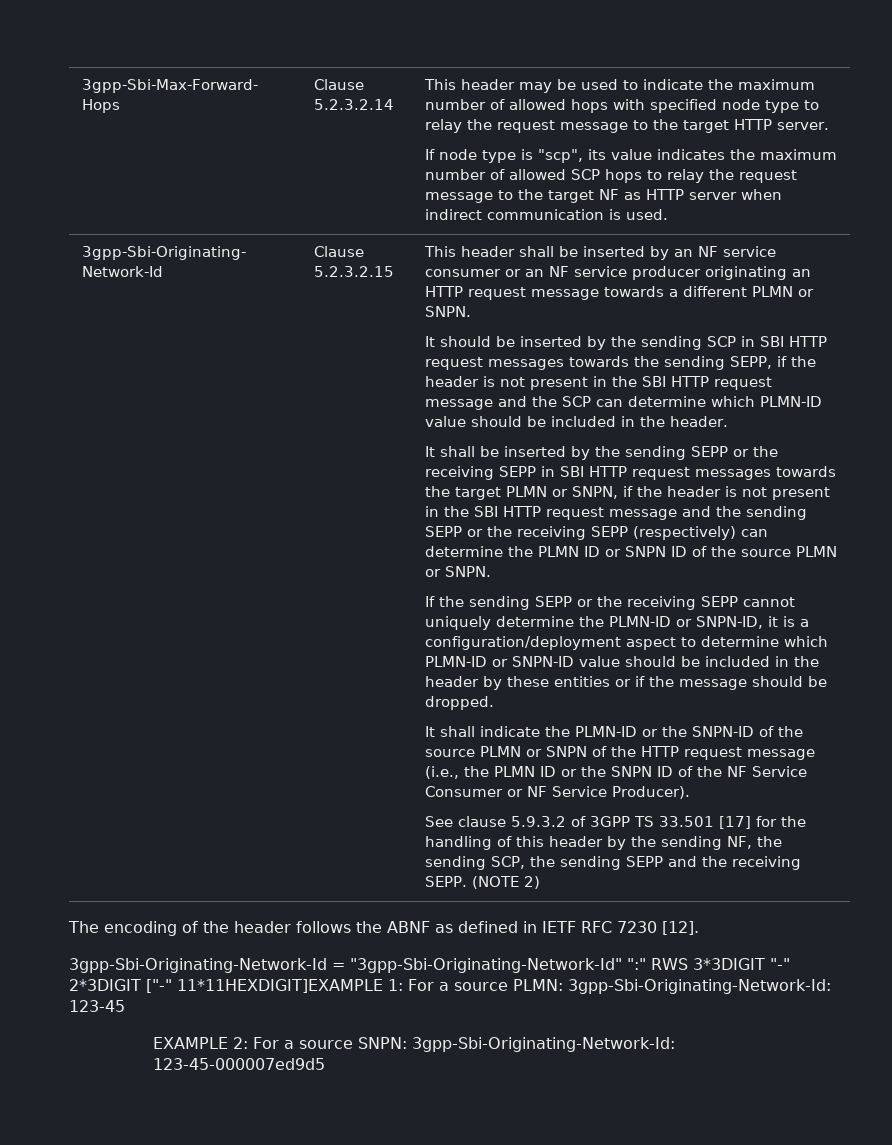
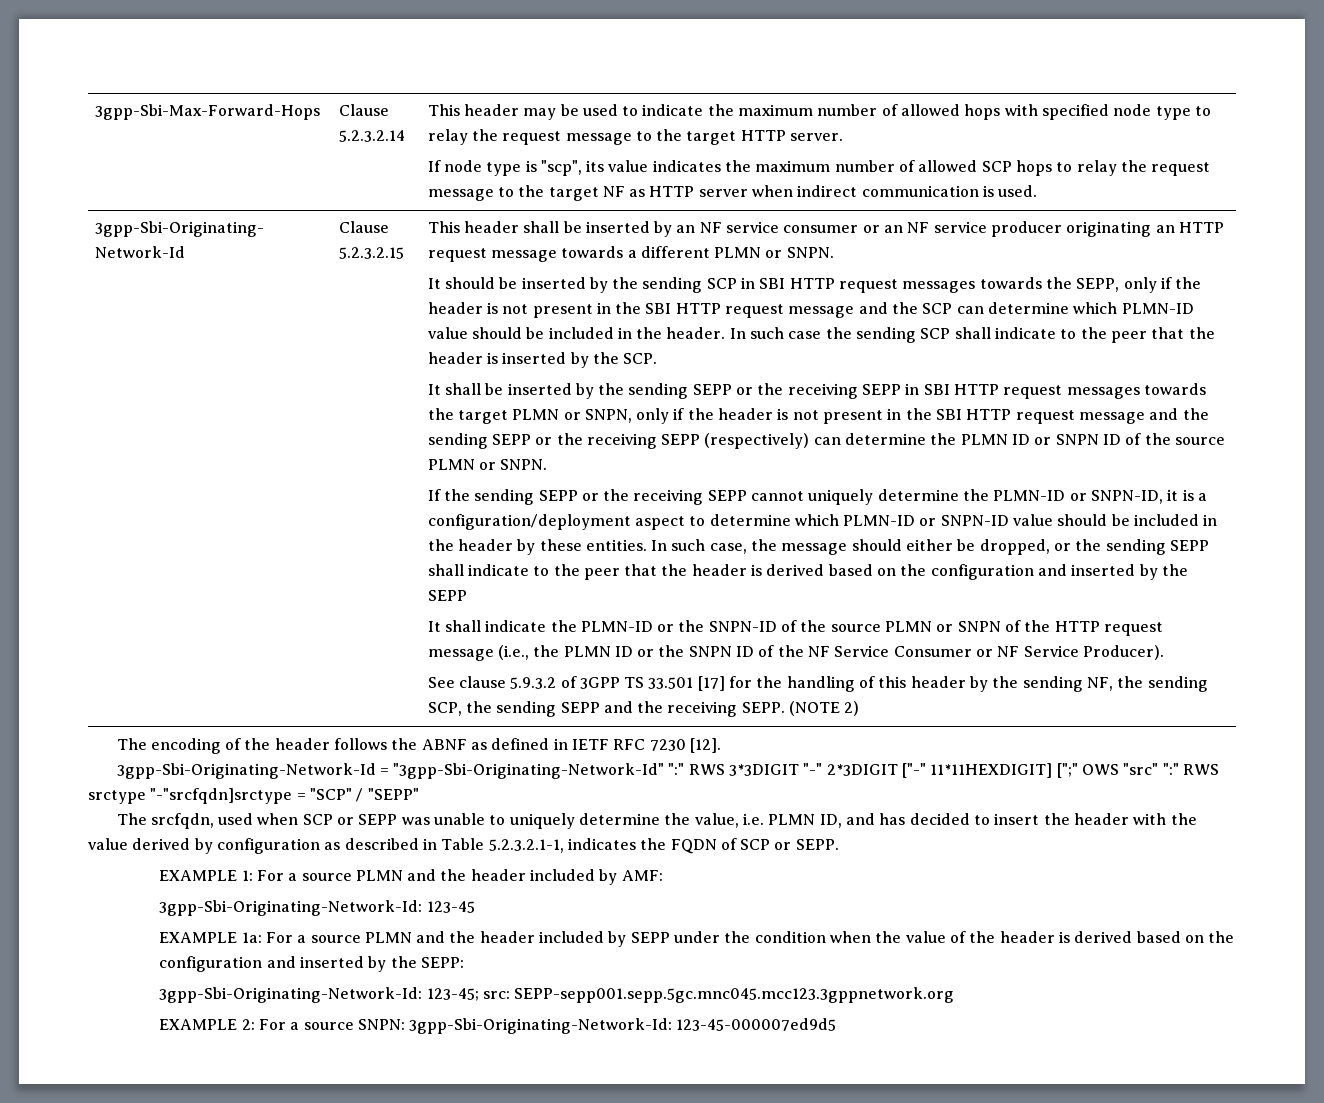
[663,356,772,370] sending SEPP, -> [1076,277,1157,293] SEPP, only
(728, 421) none -> [729,327,1215,343] [427,352,658,368] In such case the sending SCP shall indicate to the peer that the header is inserted by the SCP.
(618, 492) none -> [636,408,670,424] only
[553,676,827,690] [424,696,494,710] entities or if the message should be dropped. -> [585,539,1209,555] [427,564,1188,580] [427,590,467,601] entities. In such case, the message should either be dropped, or the sending SEPP shall indicate to the peer that the header is derived based on the configuration and inserted by the SEPP
[177,979,831,994] [69,1000,125,1012] 11*11HEXDIGIT]EXAMPLE 1: For a source PLMN: 3gpp-Sbi-Originating-Network-Id: 123-45 -> [930,763,1219,778] [88,788,419,804] [116,813,1197,829] [88,838,839,854] [159,869,663,885] [159,900,475,916] [159,931,1235,947] [159,956,464,972] [159,987,955,1003] 11*11HEXDIGIT] [";" OWS "src" ":" RWS srctype "-"srcfqdn]srctype = "SCP" / "SEPP" // The srcfqdn, used when SCP or SEPP was unable to uniquely determine the value, i.e. PLMN ID, and has decided to insert the header with the value derived by configuration as described in Table 5.2.3.2.1-1, indicates the FQDN of SCP or SEPP. // EXAMPLE 1: For a source PLMN and the header included by AMF: // 3gpp-Sbi-Originating-Network-Id: 123-45 // EXAMPLE 1a: For a source PLMN and the header included by SEPP under the condition when the value of the header is derived based on the configuration and inserted by the SEPP: // 3gpp-Sbi-Originating-Network-Id: 123-45; src: SEPP-sepp001.sepp.5gc.mnc045.mcc123.3gppnetwork.org

